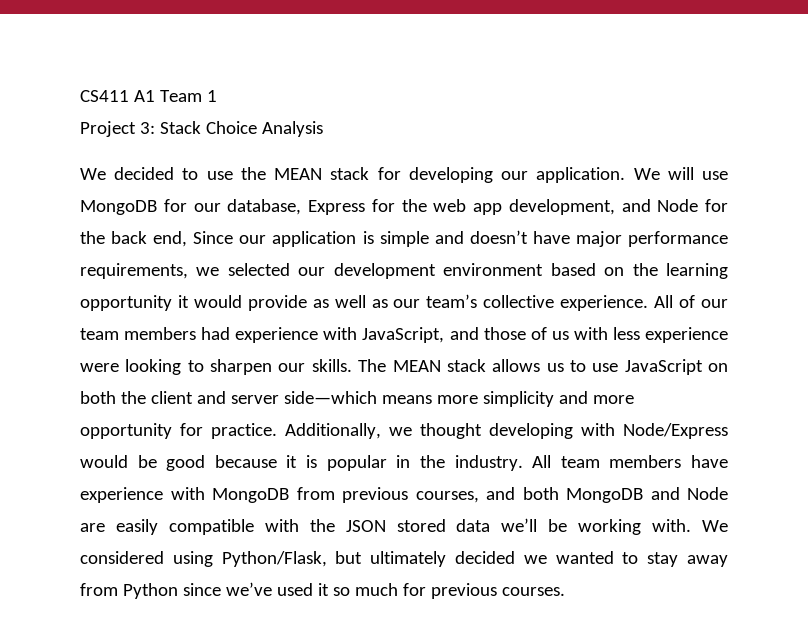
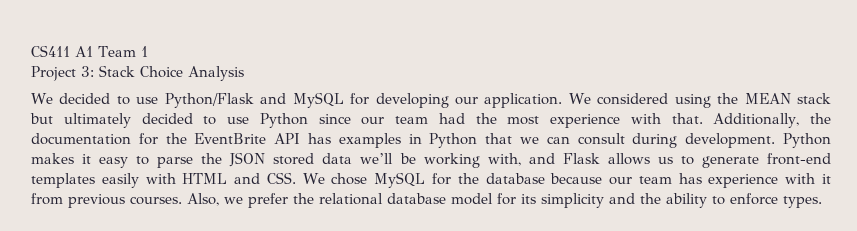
[240,167,370,180] the MEAN stack -> [164,92,344,108] Python/Flask and MySQL
[667,167,728,180] [80,199,728,215] [80,230,728,247] [80,263,728,279] [80,294,728,311] [80,327,728,343] [80,359,729,375] [80,391,634,407] [80,423,728,439] [80,455,728,471] [80,487,728,503] [80,519,299,535] will use MongoDB for our database, Express for the web app development, and Node for the back end, Since our application is simple and doesn’t have major performance requirements, we selected our development environment based on the learning opportunity it would provide as well as our team’s collective experience. All of our team members had experience with JavaScript, and those of us with less experience were looking to sharpen our skills. The MEAN stack allows us to use JavaScript on both the client and server side—which means more simplicity and more opportunity for practice. Additionally, we thought developing with Node/Express would be good because it is popular in the industry. All team members have experience with MongoDB from previous courses, and both MongoDB and Node are easily compatible with -> [597,93,831,108] [30,113,831,128] [31,133,831,148] [31,153,194,168] considered using the MEAN stack but ultimately decided to use Python since our team had the most experience with that. Additionally, the documentation for the EventBrite API has examples in Python that we can consult during development. Python makes it easy to parse
[652,519,728,532] [80,551,728,567] [80,582,565,599] with. We considered using Python/Flask, but ultimately decided we wanted to stay away from Python since we’ve used it so much for previous courses. -> [487,153,831,168] [31,172,832,188] [31,193,822,208] with, and Flask allows us to generate front-end templates easily with HTML and CSS. We chose MySQL for the database because our team has experience with it from previous courses. Also, we prefer the relational database model for its simplicity and the ability to enforce types.

